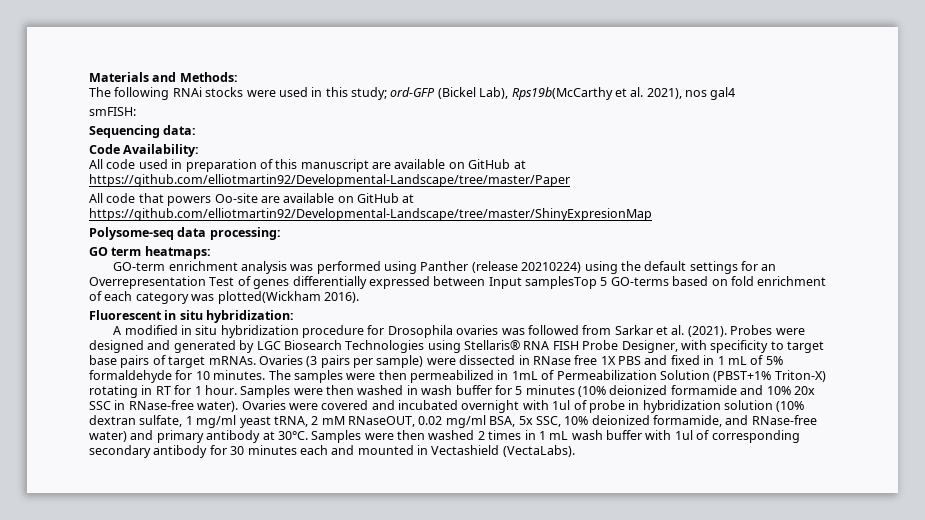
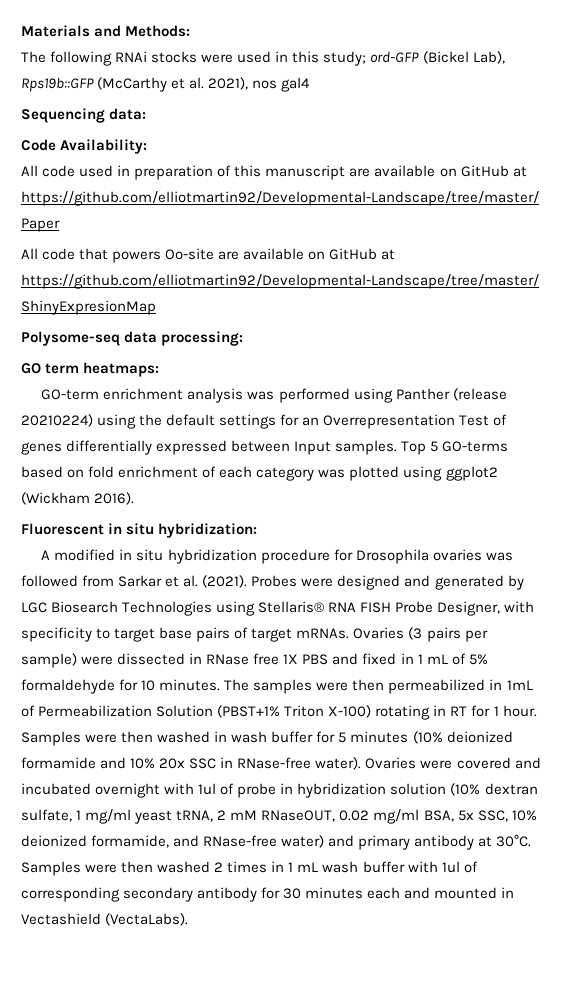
[511,87,613,100] Rps19b(McCarthy -> [21,77,168,92] Rps19b::GFP (McCarthy
[89,107,136,116] // smFISH: -> (311, 84) none
[525,276,597,289] samplesTop -> [335,440,427,455] samples. Top
[217,291,321,304] plotted(Wickham -> [349,466,498,481] [21,492,90,505] plotted using ggplot2 (Wickham
[774,370,826,382] Triton-X) -> [284,705,372,718] Triton X-100)

